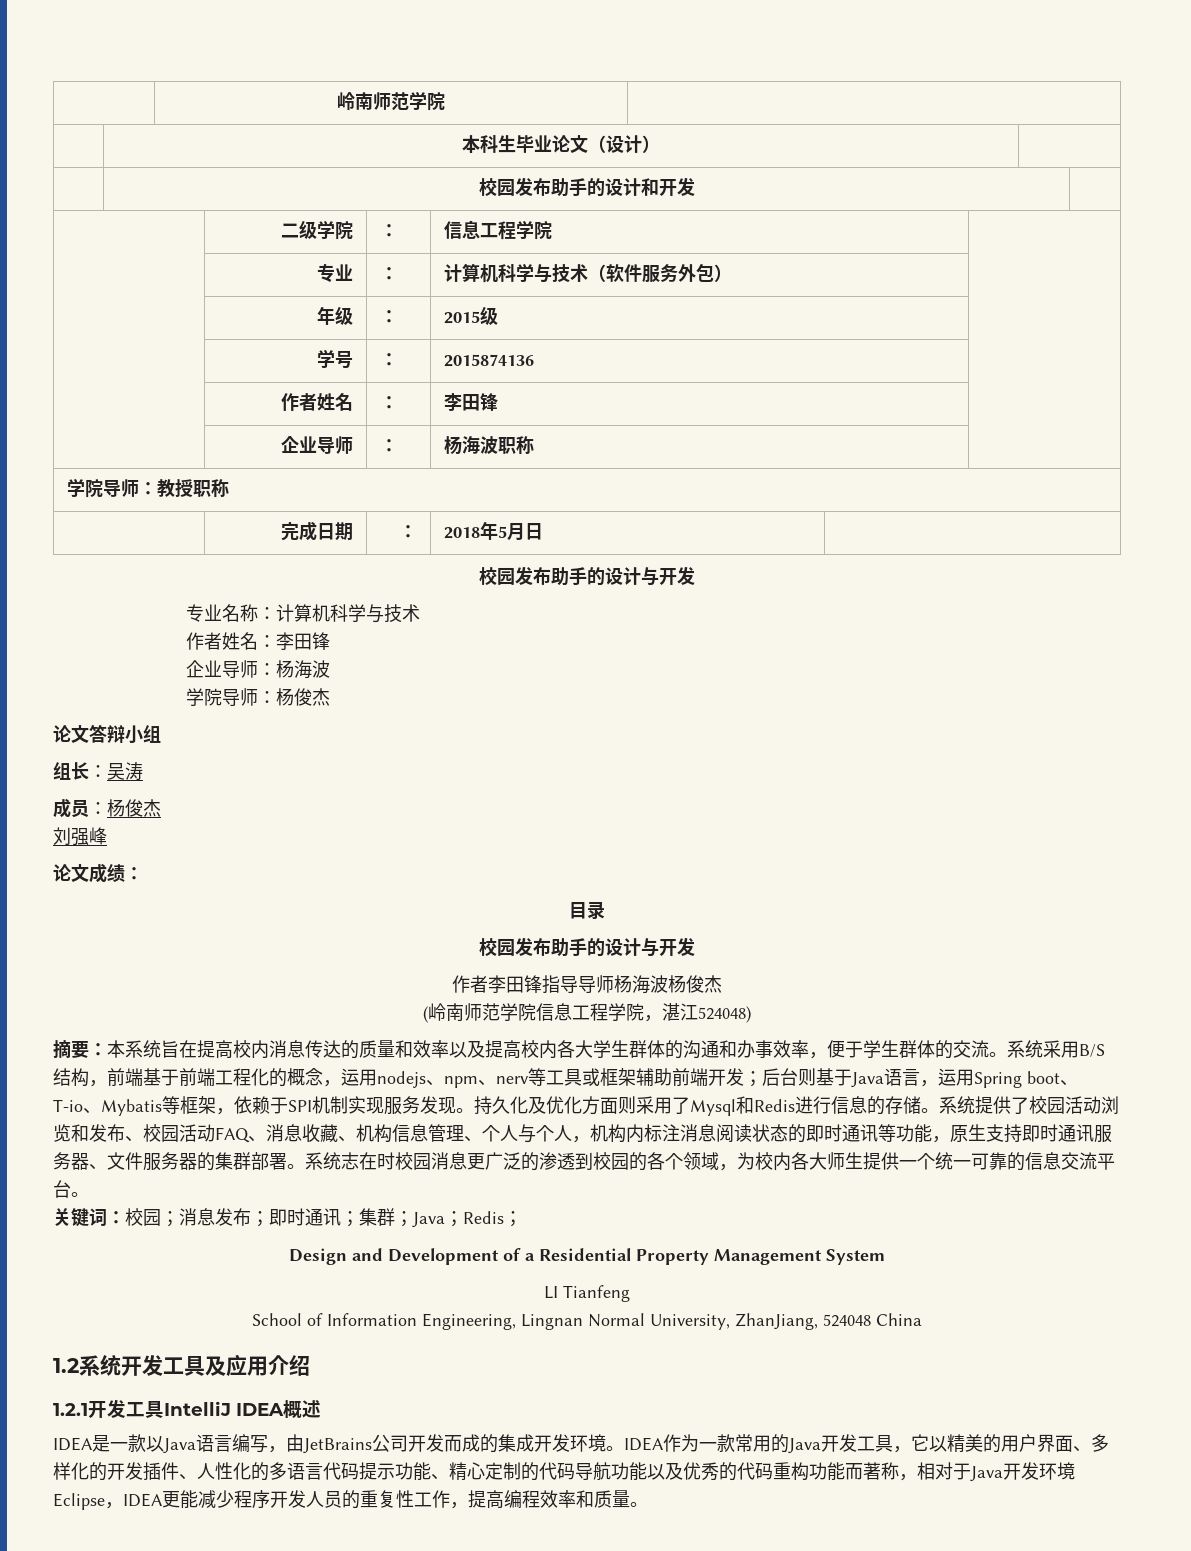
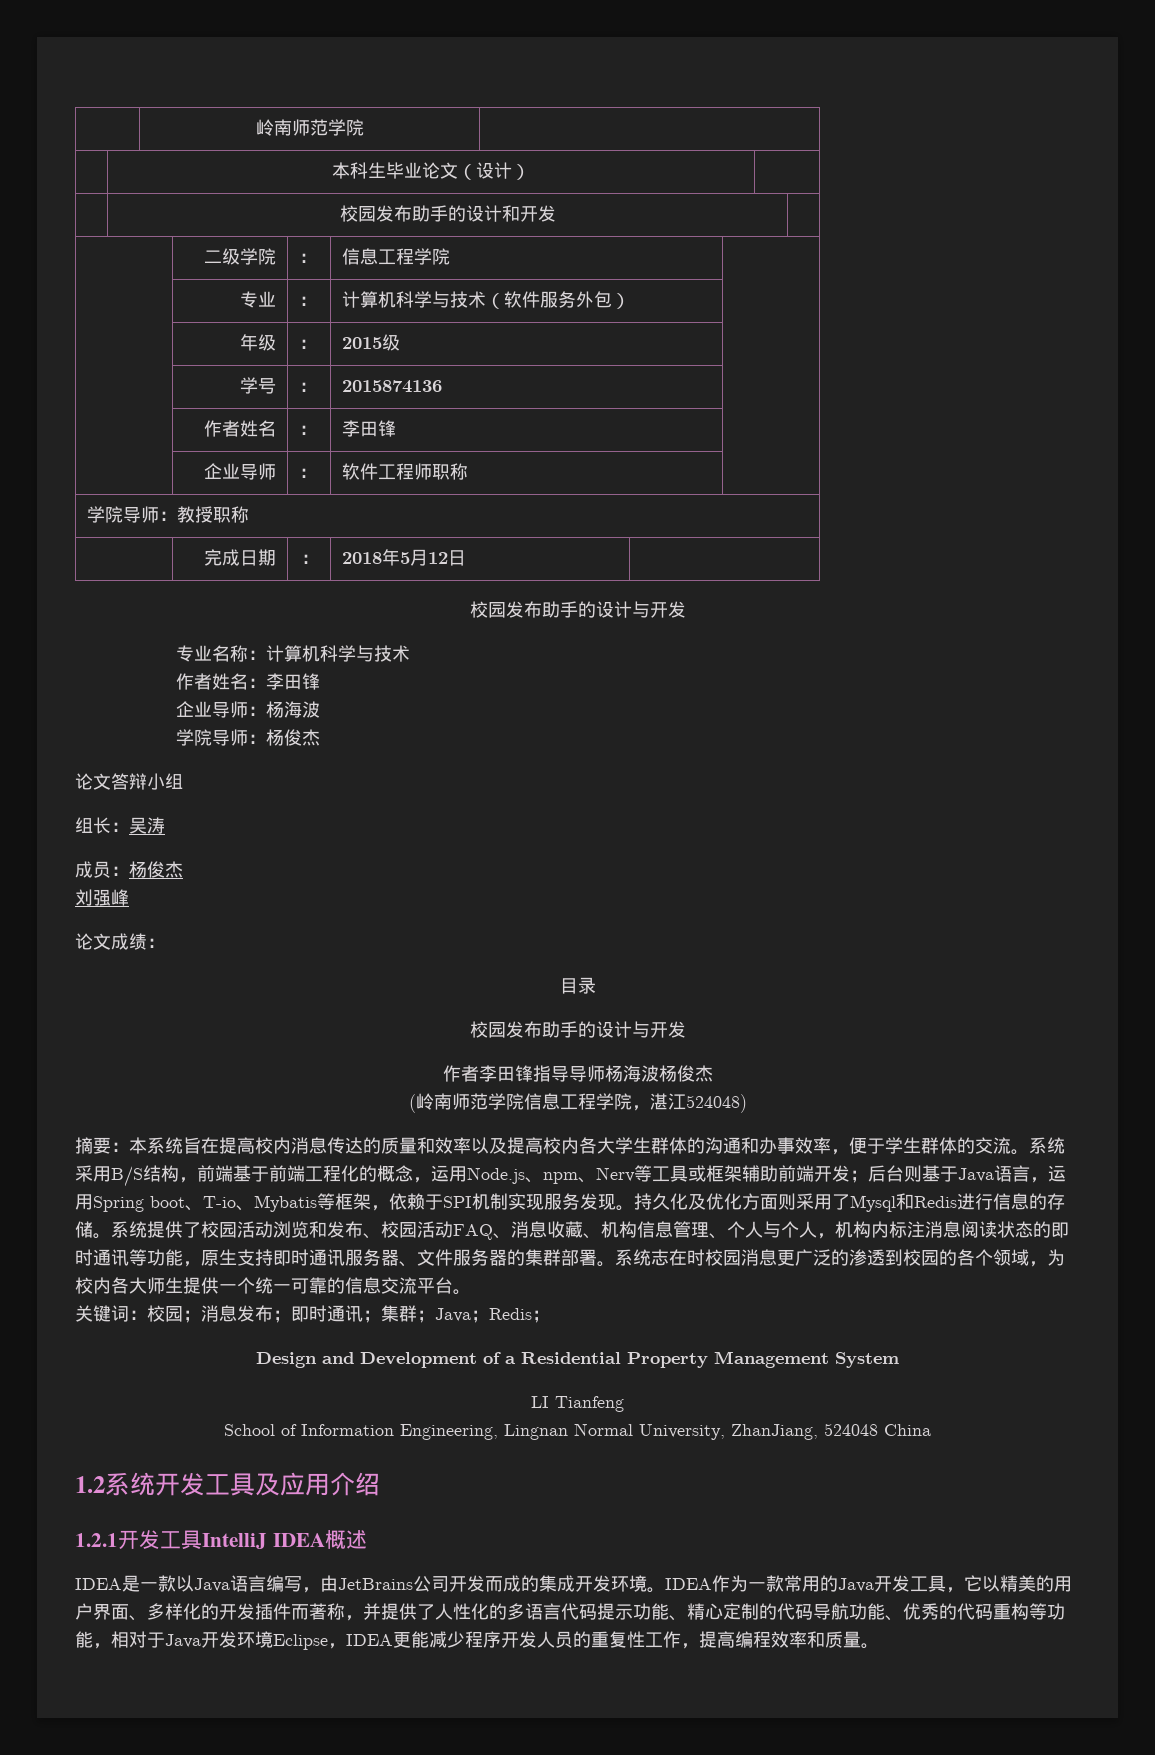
[444,436,499,454] 杨海波 -> [341,463,432,480] 软件工程师
(526, 532) none -> [427,552,448,564] 12
[377,1071,426,1088] nodejs -> [467,1167,525,1184] Node.js
[496,1076,528,1084] nerv -> [596,1167,635,1182] Nerv
[179,1474,197,1480] 、 -> [291,1603,435,1621] 而著称，并提供了
[647,1462,683,1480] 以及 -> [885,1615,903,1621] 、
[809,1462,899,1481] 功能而著称 -> [1029,1603,1065,1620] [75,1631,93,1648] 等功能

